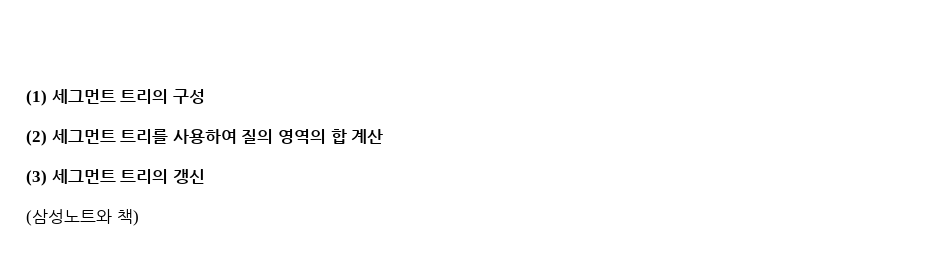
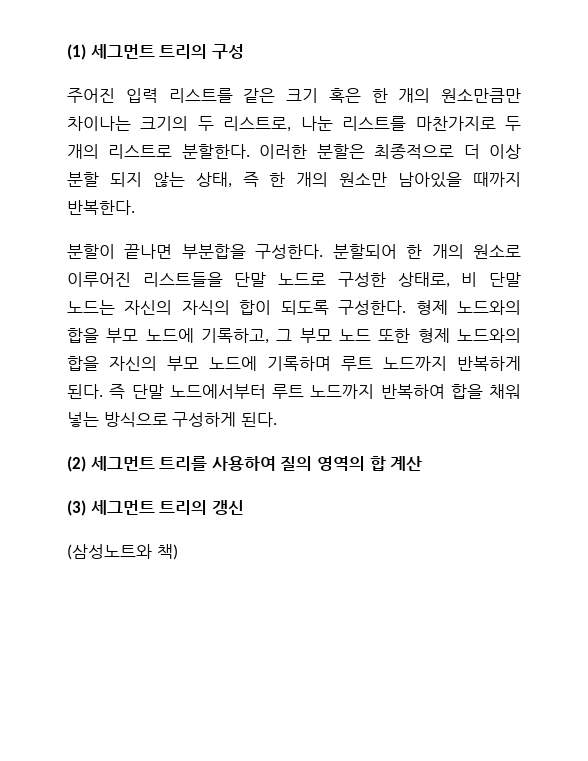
(205, 96) none -> [67,88,521,103] [67,116,521,132] [67,144,521,159] [67,172,521,188] [67,200,135,215] [67,244,521,259] [67,272,521,288] [67,300,521,315] [67,328,521,344] [67,356,521,371] [67,384,521,399] [67,412,277,427] // 주어진 입력 리스트를 같은 크기 혹은 한 개의 원소만큼만 차이나는 크기의 두 리스트로, 나눈 리스트를 마찬가지로 두 개의 리스트로 분할한다. 이러한 분할은 최종적으로 더 이상 분할 되지 않는 상태, 즉 한 개의 원소만 남아있을 때까지 반복한다. // 분할이 끝나면 부분합을 구성한다. 분할되어 한 개의 원소로 이루어진 리스트들을 단말 노드로 구성한 상태로, 비 단말 노드는 자신의 자식의 합이 되도록 구성한다. 형제 노드와의 합을 부모 노드에 기록하고, 그 부모 노드 또한 형제 노드와의 합을 자신의 부모 노드에 기록하며 루트 노드까지 반복하게 된다. 즉 단말 노드에서부터 루트 노드까지 반복하여 합을 채워 넣는 방식으로 구성하게 된다.

